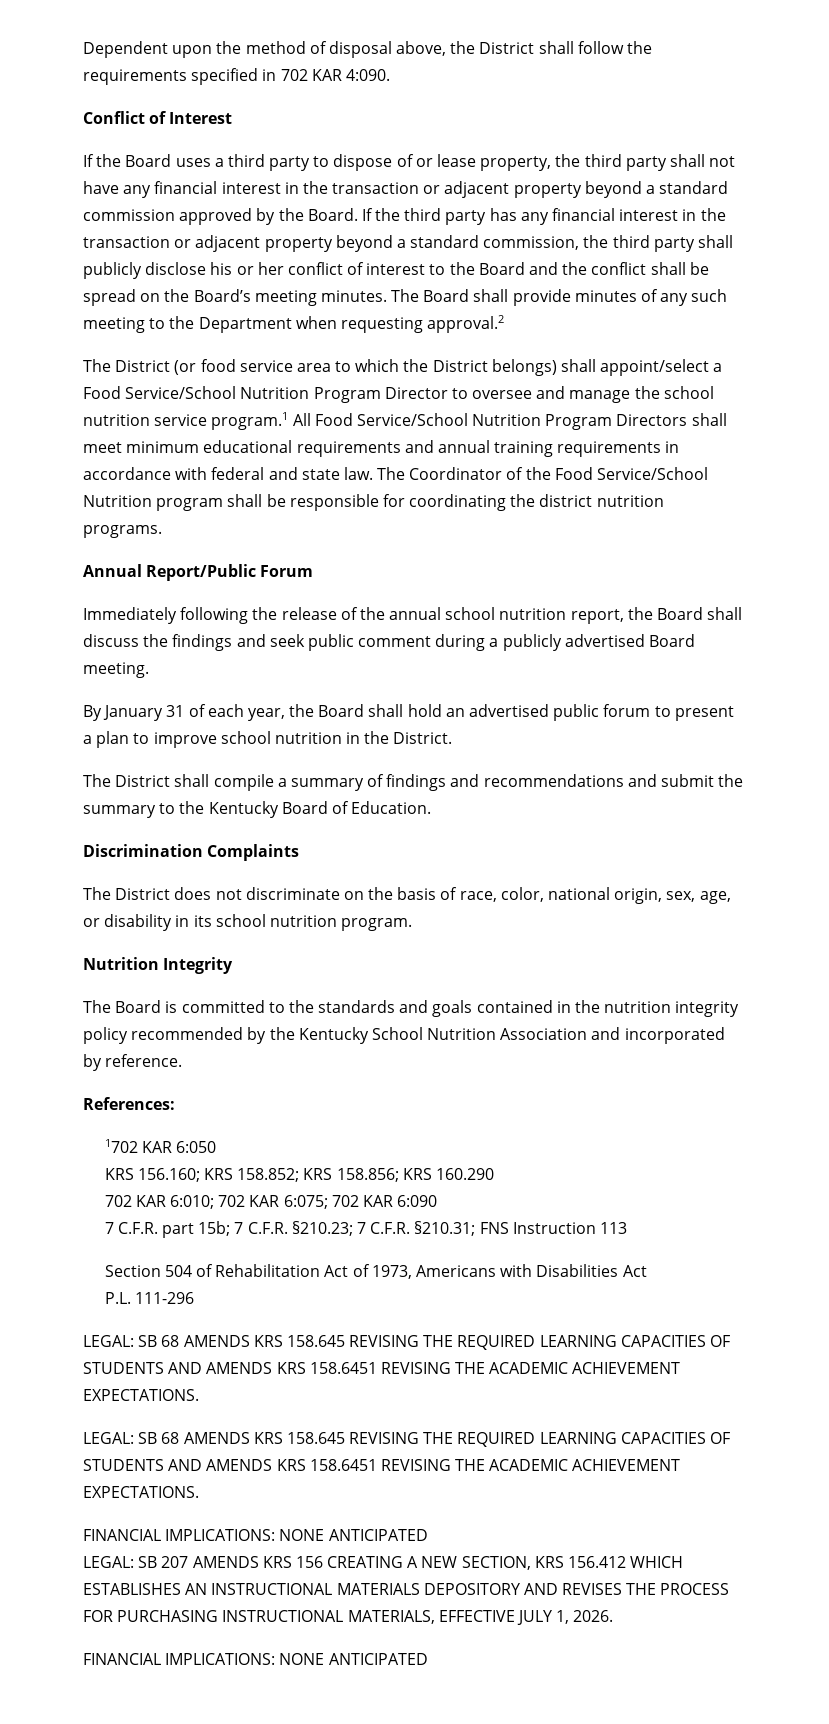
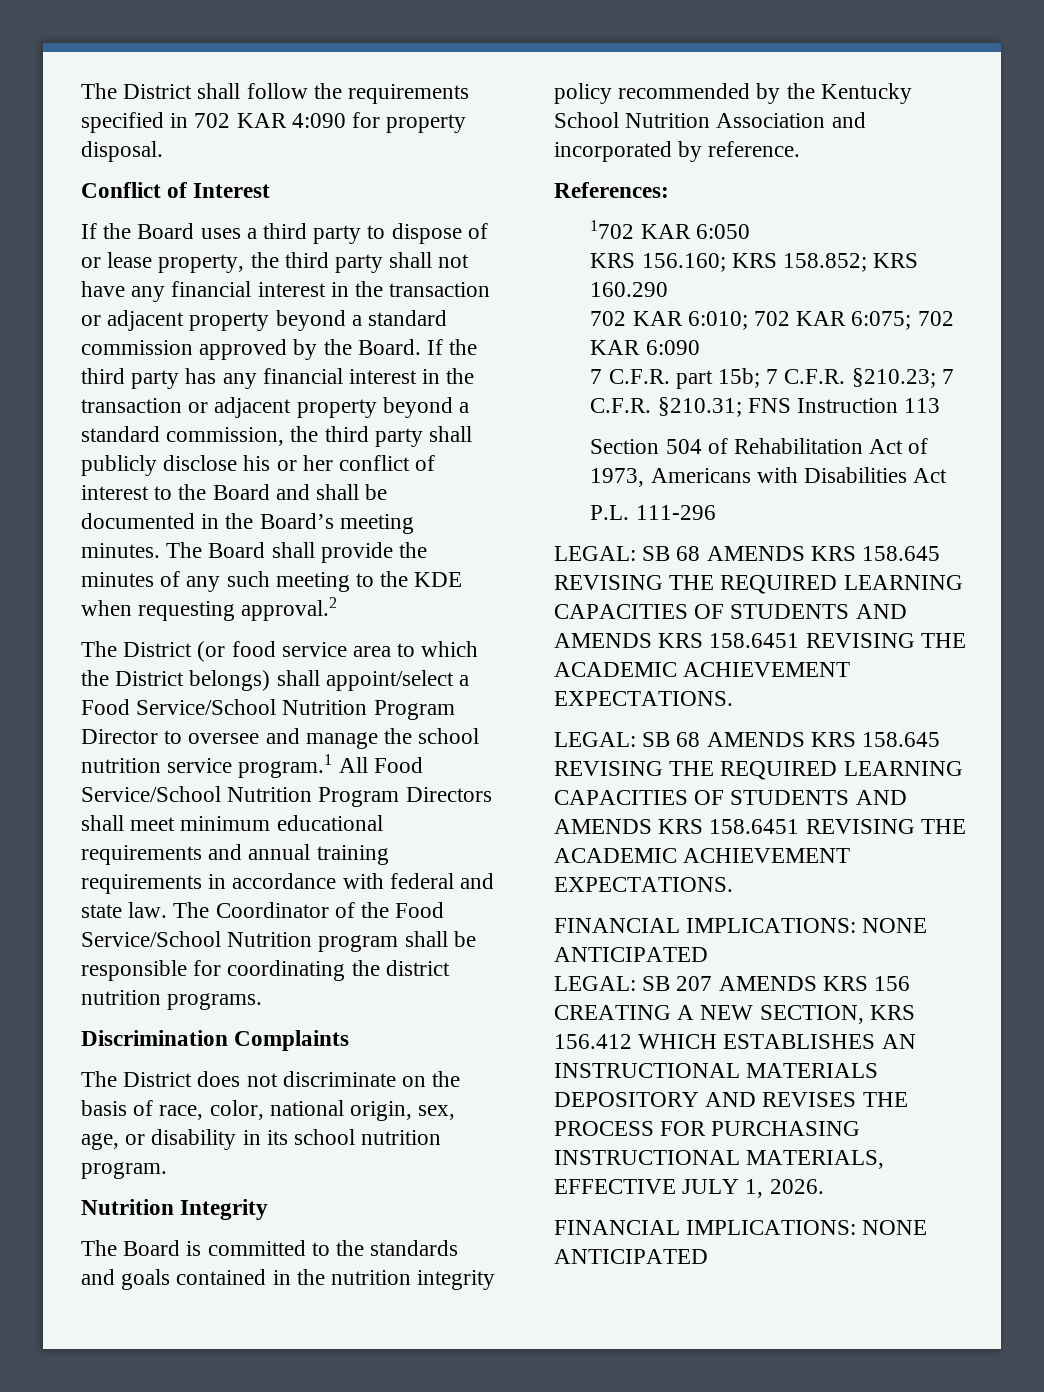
[83,41,476,58] Dependent upon the method of disposal above, the -> [81,83,117,99] The
[345,69,390,81] 4:090. -> [291,112,467,133] [81,141,163,162] 4:090 for property disposal.
[562,262,709,275] [83,289,161,306] the conflict shall be spread on -> [316,484,388,500] [81,513,220,529] shall be documented in
(571, 297) none -> [399,542,428,558] the
[198,317,292,333] Department -> [414,572,463,587] KDE
[83,564,314,581] [83,607,743,624] [83,634,696,651] [83,662,149,678] [83,704,734,721] [83,731,453,748] [83,774,744,791] [83,801,432,818] // Annual Report/Public Forum // Immediately following the release of the annual school nutrition report, the Board shall discuss the findings and seek public comment during a publicly advertised Board meeting. // By January 31 of each year, the Board shall hold an advertised public forum to present a plan to improve school nutrition in the District. // The District shall compile a summary of findings and recommendations and submit the summary to the Kentucky Board of Education. -> (263, 1001) none
[336,1168,432,1182] 158.856; KRS -> (919, 260) none

